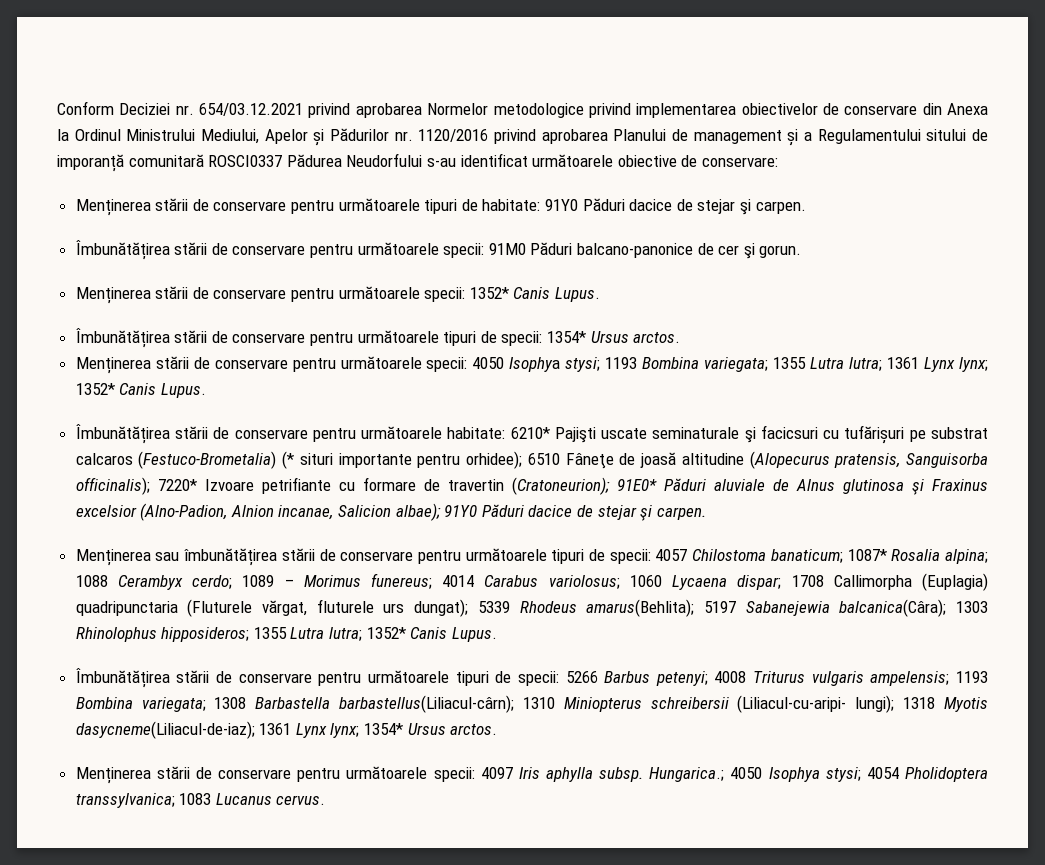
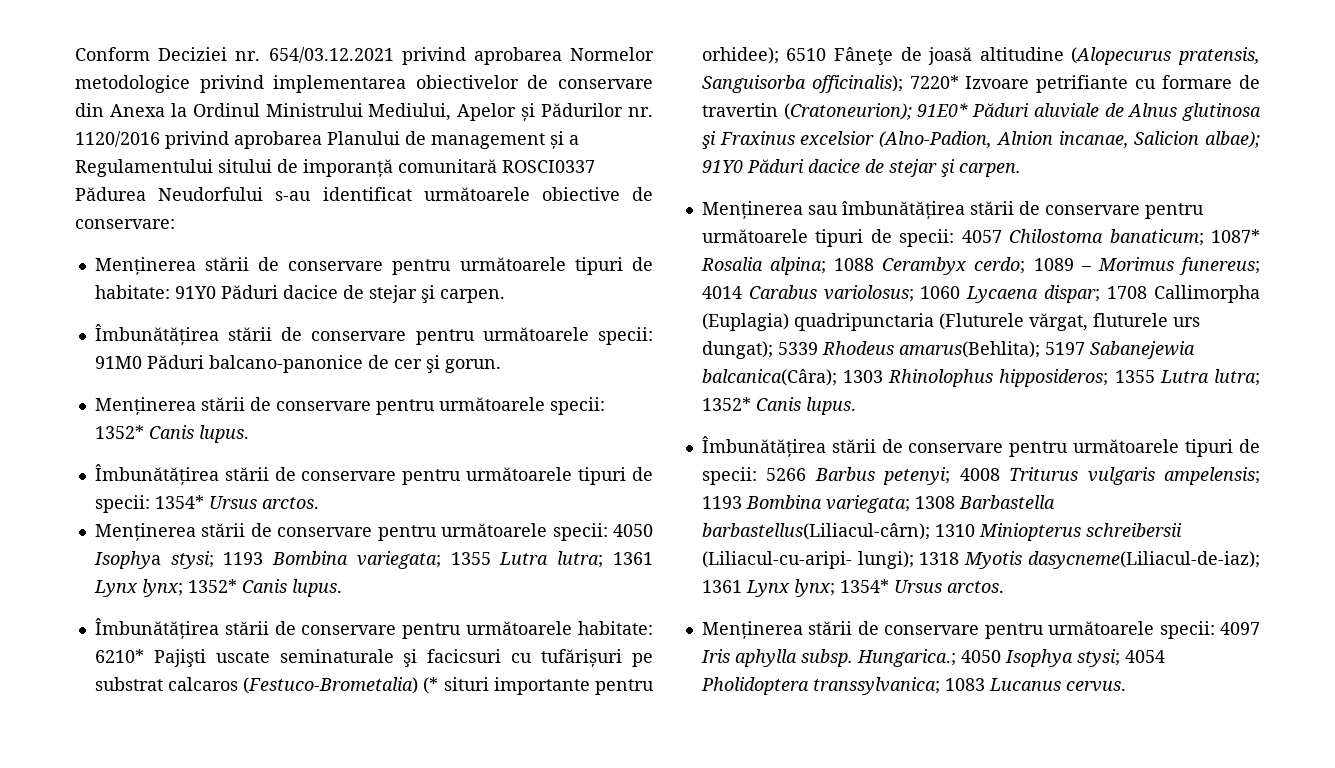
[555,287,601,302] Lupus. -> [198,425,249,443] lupus.
[160,383,206,398] Lupus. -> [291,579,342,597] lupus.
[451,627,497,642] Lupus. -> [805,397,856,415] lupus.

